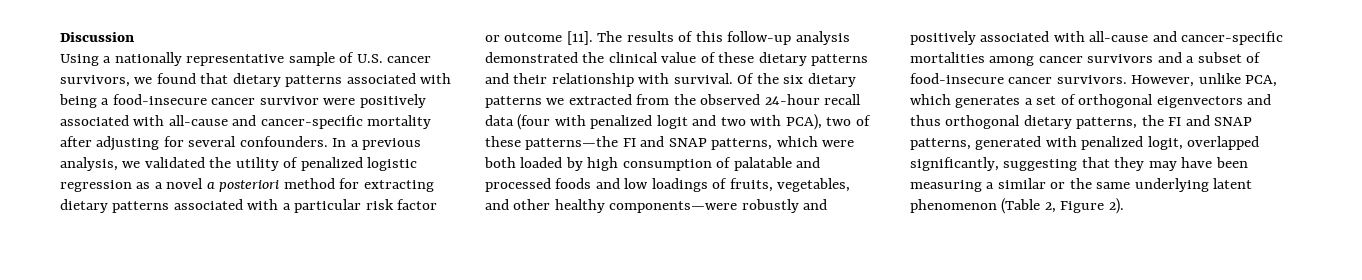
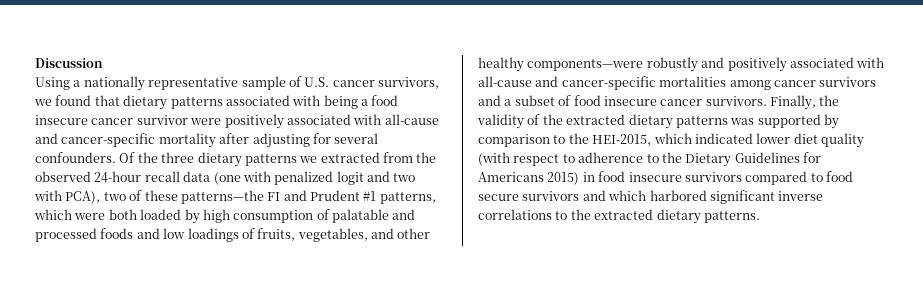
[112,94,207,105] food-insecure -> [371,95,399,106] [35,115,88,125] food insecure
[332,138,422,150] [60,157,418,171] [60,178,434,192] [60,199,438,213] [485,31,850,45] [485,52,869,66] [485,73,733,87] In a previous analysis, we validated the utility of penalized logistic regression as a novel a posteriori method for extracting dietary patterns associated with a particular risk factor or outcome [11]. The results of this follow-up analysis demonstrated the clinical value of these dietary patterns and their relationship with survival. -> (116, 157) none
[783,75,804,84] six -> [161,152,195,163] three
[517,114,551,130] (four -> [213,172,241,185] (one
[668,138,707,147] SNAP -> [310,190,377,201] Prudent #1
[910,73,1278,87] [910,94,1272,108] [910,115,1253,129] [910,136,1260,150] [910,157,1248,171] [910,178,1253,192] [910,198,1124,214] food-insecure cancer survivors. However, unlike PCA, which generates a set of orthogonal eigenvectors and thus orthogonal dietary patterns, the FI and SNAP patterns, generated with penalized logit, overlapped significantly, suggesting that they may have been measuring a similar or the same underlying latent phenomenon (Table 2, Figure 2). -> [573,95,840,110] [477,114,839,129] [478,133,864,148] [478,152,821,167] [478,171,853,185] [478,190,824,204] [478,209,760,224] food insecure cancer survivors. Finally, the validity of the extracted dietary patterns was supported by comparison to the HEI-2015, which indicated lower diet quality (with respect to adherence to the Dietary Guidelines for Americans 2015) in food insecure survivors compared to food secure survivors and which harbored significant inverse correlations to the extracted dietary patterns.

